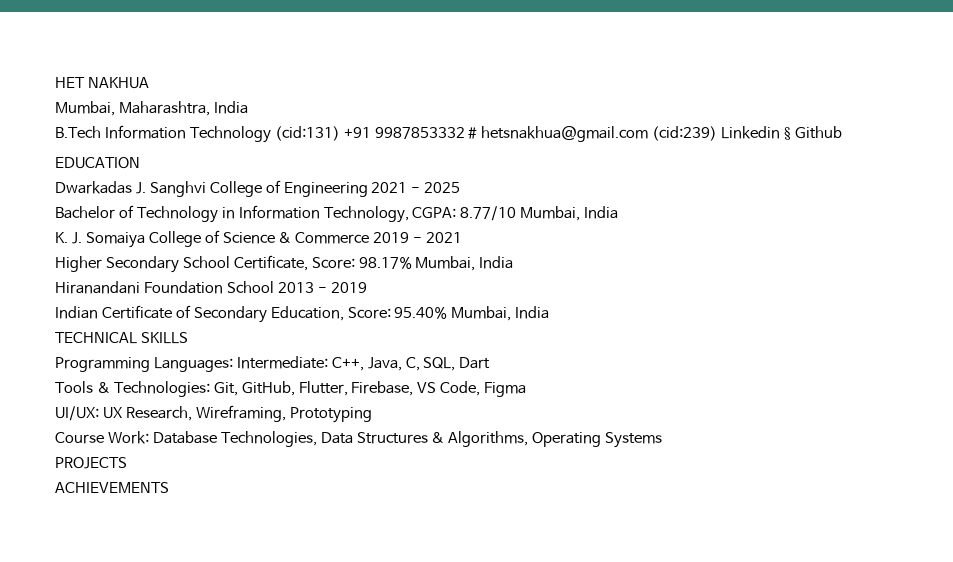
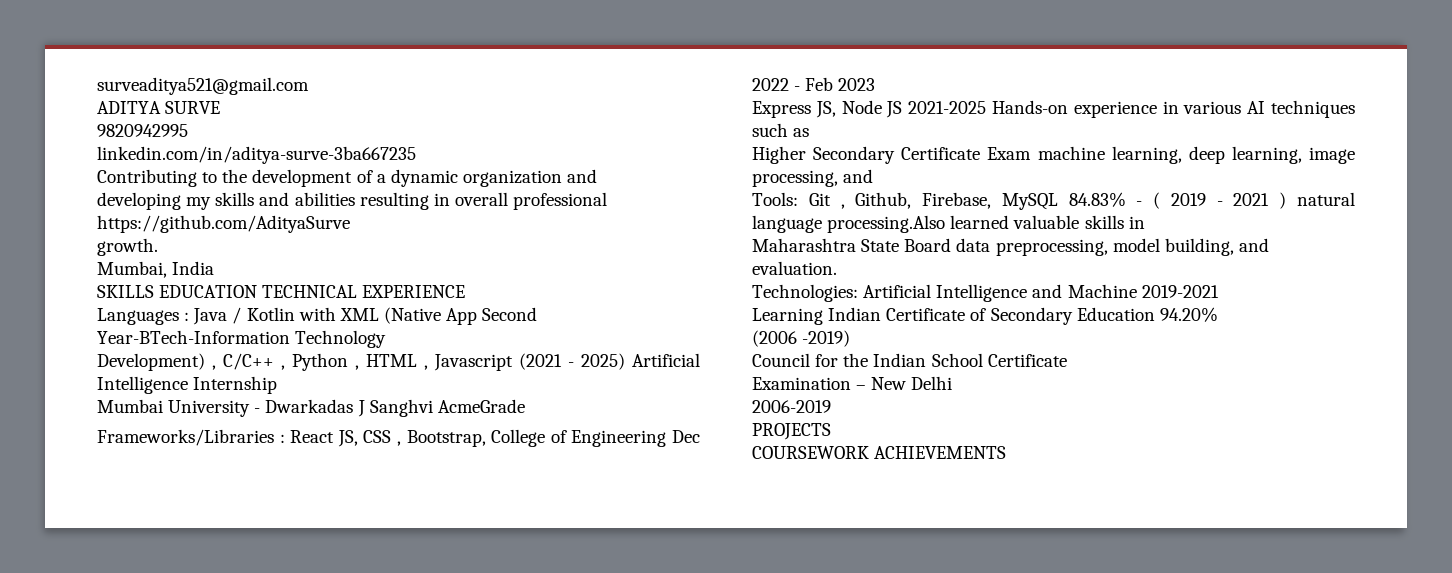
[55,77,149,89] [55,101,248,116] [55,125,843,143] [55,157,140,169] [55,180,461,197] [55,205,619,223] [55,230,463,248] [55,255,514,273] [55,281,367,294] [55,305,550,323] [55,332,188,344] [55,356,491,372] [55,381,527,397] [55,405,372,423] [55,431,663,448] HET NAKHUA // Mumbai, Maharashtra, India // B.Tech Information Technology (cid:131) +91 9987853332 # hetsnakhua@gmail.com (cid:239) Linkedin § Github // EDUCATION // Dwarkadas J. Sanghvi College of Engineering 2021 - 2025 // Bachelor of Technology in Information Technology, CGPA: 8.77/10 Mumbai, India // K. J. Somaiya College of Science & Commerce 2019 - 2021 // Higher Secondary School Certificate, Score: 98.17% Mumbai, India // Hiranandani Foundation School 2013 - 2019 // Indian Certificate of Secondary Education, Score: 95.40% Mumbai, India // TECHNICAL SKILLS // Programming Languages: Intermediate: C++, Java, C, SQL, Dart // Tools & Technologies: Git, GitHub, Flutter, Firebase, VS Code, Figma // UI/UX: UX Research, Wireframing, Prototyping // Course Work: Database Technologies, Data Structures & Algorithms, Operating Systems -> [97,77,309,95] [97,101,221,114] [97,124,188,137] [97,146,416,164] [97,169,598,187] [97,192,608,210] [97,215,350,233] [97,238,158,256] [97,261,215,278] [97,285,466,298] [97,307,538,325] [97,330,387,348] [97,353,700,371] [97,376,278,394] [97,399,525,417] [97,429,701,447] [752,77,876,91] [752,100,1355,118] [752,123,810,137] [752,146,1355,164] [752,169,874,187] [752,192,1355,210] [752,215,1145,233] [752,238,1269,256] [752,261,837,275] [752,284,1219,302] [752,307,1218,325] [752,330,851,347] [752,353,1067,367] [752,376,953,390] [752,400,831,413] surveaditya521@gmail.com // ADITYA SURVE // 9820942995 // linkedin.com/in/aditya-surve-3ba667235 // Contributing to the development of a dynamic organization and // developing my skills and abilities resulting in overall professional https://github.com/AdityaSurve // growth. // Mumbai, India // SKILLS EDUCATION TECHNICAL EXPERIENCE // Languages : Java / Kotlin with XML (Native App Second Year-BTech-Information Technology // Development) , C/C++ , Python , HTML , Javascript (2021 - 2025) Artificial Intelligence Internship // Mumbai University - Dwarkadas J Sanghvi AcmeGrade // Frameworks/Libraries : React JS, CSS , Bootstrap, College of Engineering Dec 2022 - Feb 2023 // Express JS, Node JS 2021-2025 Hands-on experience in various AI techniques such as // Higher Secondary Certificate Exam machine learning, deep learning, image processing, and // Tools: Git , Github, Firebase, MySQL 84.83% - ( 2019 - 2021 ) natural language processing.Also learned valuable skills in // Maharashtra State Board data preprocessing, model building, and evaluation. // Technologies: Artificial Intelligence and Machine 2019-2021 // Learning Indian Certificate of Secondary Education 94.20% // (2006 -2019) // Council for the Indian School Certificate // Examination – New Delhi // 2006-2019
(127, 463) none -> [752,446,869,459] COURSEWORK

